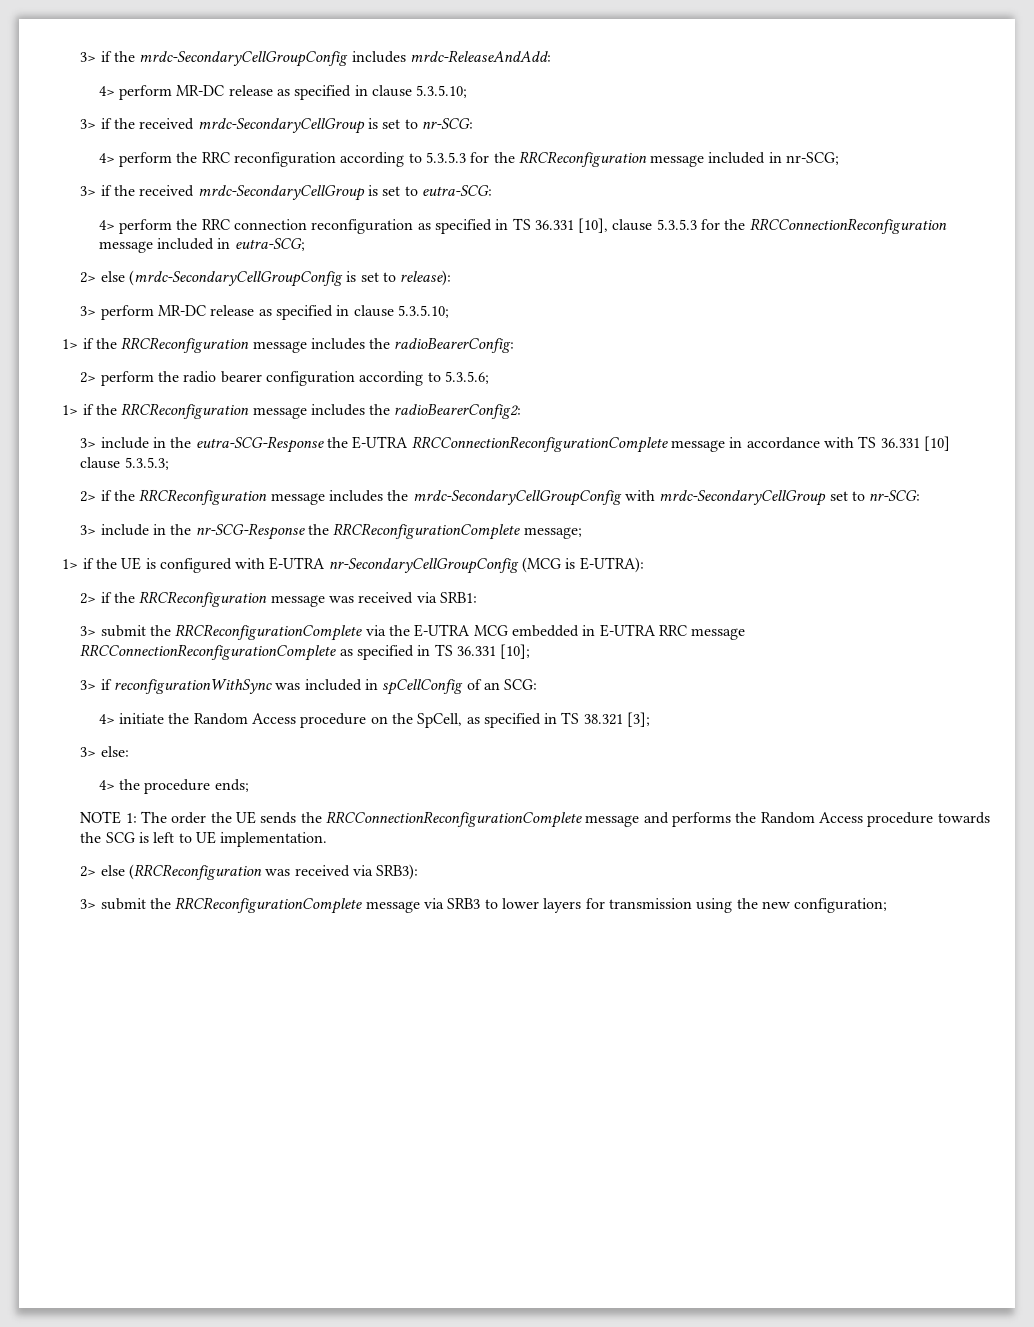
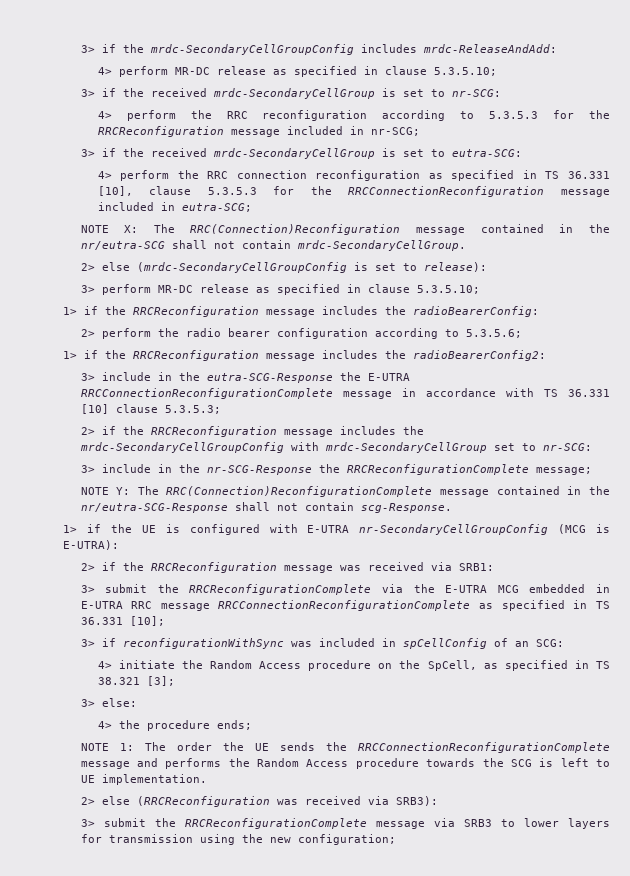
(305, 244) none -> [80,224,610,235] [80,240,466,251] // NOTE X: The RRC(Connection)Reconfiguration message contained in the nr/eutra-SCG shall not contain mrdc-SecondaryCellGroup.
(582, 533) none -> [80,486,610,497] [80,502,452,513] // NOTE Y: The RRC(Connection)ReconfigurationComplete message contained in the nr/eutra-SCG-Response shall not contain scg-Response.

